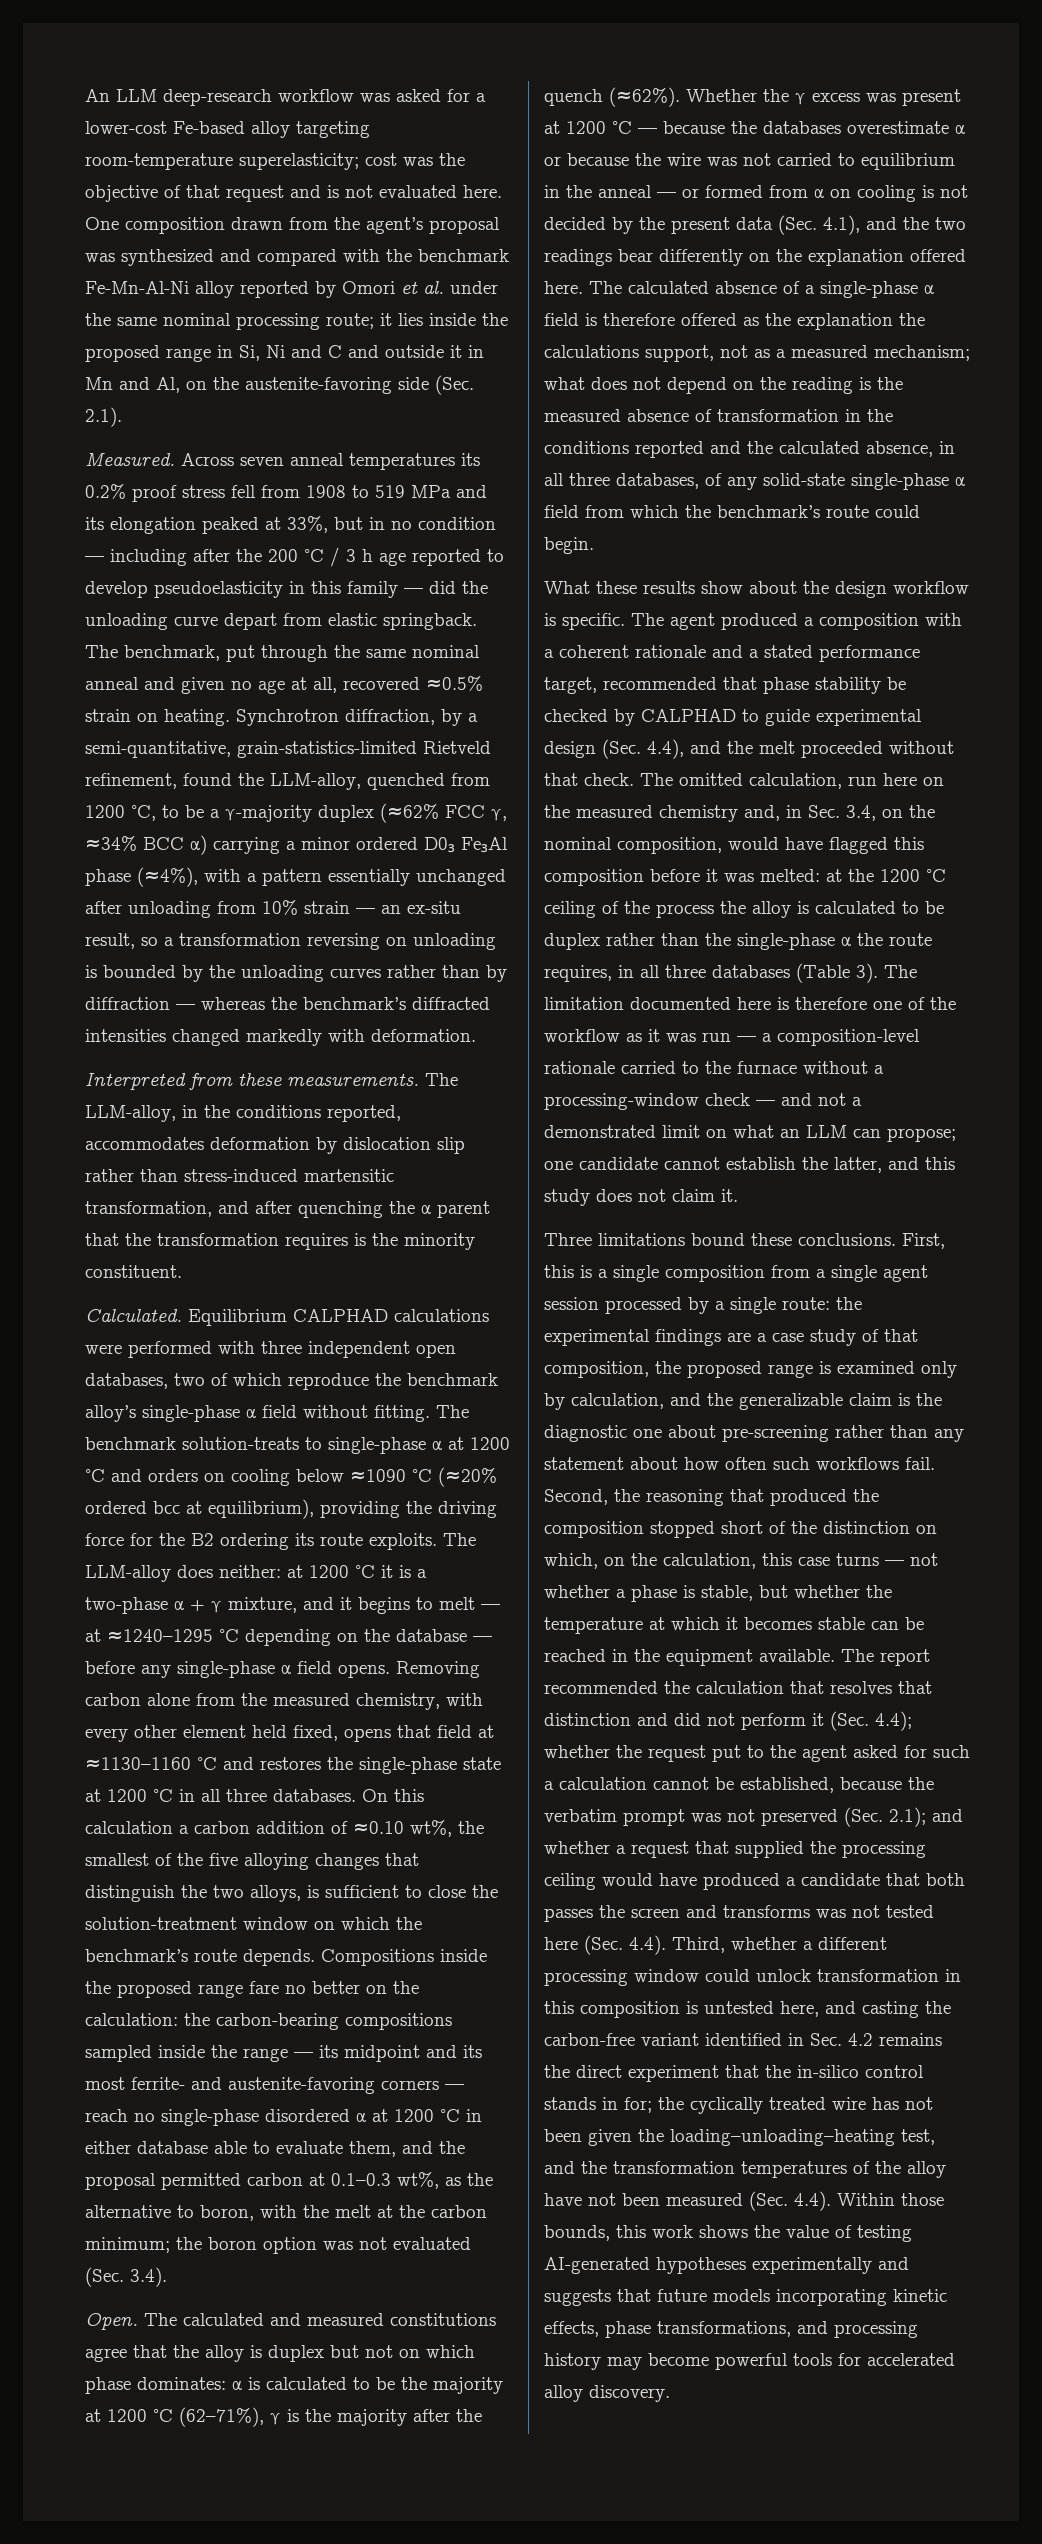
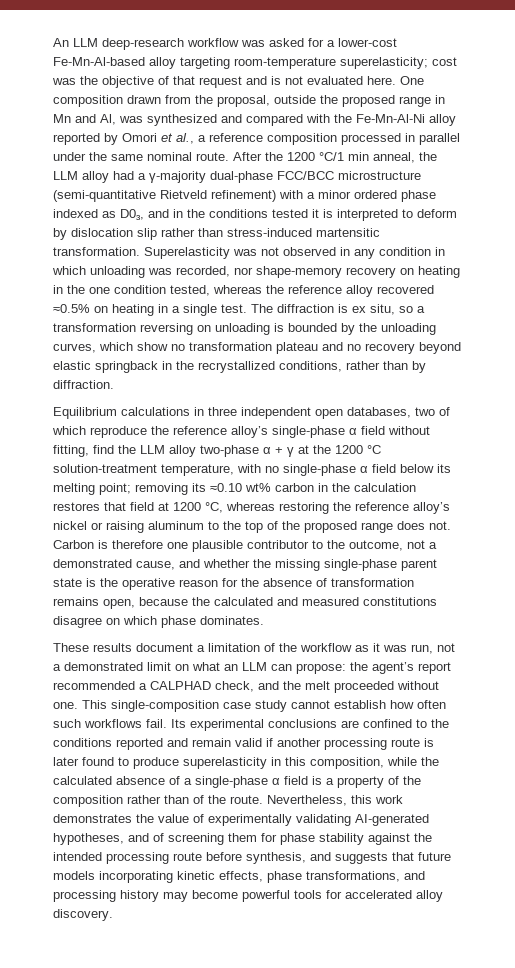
[173,121,245,134] Fe-based -> [53,57,145,66] Fe-Mn-Al-based
[366,217,500,234] agent’s proposal -> [217,95,445,107] [53,114,116,125] proposal, outside the proposed range in Mn and Al,
[418,249,509,262] benchmark -> (352, 118) none
[423,281,498,294] [85,313,508,330] [85,345,484,362] [85,375,474,395] [85,407,122,427] [85,452,480,470] [85,484,487,502] [85,516,496,534] [85,547,504,567] [85,581,488,598] [85,613,477,630] [85,645,480,662] [85,676,483,694] [85,709,478,726] [85,741,491,758] [85,773,490,790] [85,803,507,823] [85,835,508,855] [85,867,506,887] [85,900,461,918] [85,933,135,949] al. under the same nominal processing route; it lies inside the proposed range in Si, Ni and C and outside it in Mn and Al, on the austenite-favoring side (Sec. 2.1). // Measured. Across seven anneal temperatures its 0.2% proof stress fell from 1908 to 519 MPa and its elongation peaked at 33%, but in no condition — including after the 200 °C / 3 h age reported to develop pseudoelasticity in this family — did the unloading curve depart from elastic springback. The benchmark, put through the same nominal anneal and given no age at all, recovered ≈0.5% strain on heating. Synchrotron diffraction, by a semi-quantitative, grain-statistics-limited Rietveld refinement, found the LLM-alloy, quenched from 1200 °C, to be a γ-majority duplex (≈62% FCC γ, ≈34% BCC α) carrying a minor ordered D0₃ Fe₃Al phase (≈4%), with a pattern essentially unchanged after unloading from 10% strain — an ex-situ result, -> [176,133,460,145] [53,152,437,163] [53,171,421,183] [53,190,436,202] [53,209,457,221] [53,228,380,240] [53,247,445,259] [52,266,460,278] [53,285,434,297] [53,304,395,316] al., a reference composition processed in parallel under the same nominal route. After the 1200 °C/1 min anneal, the LLM alloy had a γ-majority dual-phase FCC/BCC microstructure (semi-quantitative Rietveld refinement) with a minor ordered phase indexed as D0₃, and in the conditions tested it is interpreted to deform by dislocation slip rather than stress-induced martensitic transformation. Superelasticity was not observed in any condition in which unloading was recorded, nor shape-memory recovery on heating in the one condition tested, whereas the reference alloy recovered ≈0.5% on heating in a single test. The diffraction is ex situ,
[330,965,507,982] [85,997,490,1010] [85,1029,476,1046] [85,1073,458,1090] [85,1105,401,1122] [85,1137,465,1154] [85,1169,394,1182] [85,1201,490,1218] [85,1233,475,1250] [85,1265,182,1278] [85,1309,489,1326] [85,1341,255,1358] curves rather than by diffraction — whereas the benchmark’s diffracted intensities changed markedly with deformation. // Interpreted from these measurements. The LLM-alloy, in the conditions reported, accommodates deformation by dislocation slip rather than stress-induced martensitic transformation, and after quenching the α parent that the transformation requires is the minority constituent. // Calculated. Equilibrium CALPHAD calculations were performed with -> [53,342,461,354] [53,361,426,373] [53,380,114,389] [53,407,204,419] curves, which show no transformation plateau and no recovery beyond elastic springback in the recrystallized conditions, rather than by diffraction. // Equilibrium calculations in
[407,1373,498,1386] benchmark -> [173,426,227,435] reference
[374,1405,469,1422] [85,1437,510,1454] [85,1467,497,1487] [85,1499,497,1519] [85,1533,476,1550] [85,1565,427,1582] [85,1597,500,1614] [85,1629,492,1646] [85,1661,480,1678] [85,1693,483,1710] [85,1725,494,1742] [85,1757,501,1774] [85,1789,424,1802] [85,1820,484,1837] [85,1853,419,1870] [85,1885,498,1902] [85,1917,422,1930] [85,1949,487,1966] [85,1981,419,1998] [85,2013,452,2030] [85,2045,482,2062] [85,2077,464,2094] [85,2109,482,2126] [85,2141,465,2157] [85,2172,493,2190] [85,2205,487,2221] [85,2237,471,2254] [85,2267,167,2287] [85,2313,496,2330] [85,2345,475,2362] [85,2377,503,2394] [85,2407,482,2427] [544,87,961,107] [544,121,965,134] [544,153,955,170] [544,185,968,202] [544,215,966,235] [544,249,966,266] [544,281,934,298] [544,313,925,330] [544,345,970,362] [544,377,903,394] [544,409,893,422] [544,441,955,458] [544,473,965,490] [544,505,920,518] [544,537,594,554] [544,581,969,598] [544,613,962,630] [544,645,920,662] [544,677,906,694] [544,709,922,726] [544,739,954,759] [544,773,944,789] [544,805,935,822] [544,837,924,854] [544,869,946,886] [544,901,944,918] [544,933,932,950] [544,963,917,983] [544,997,902,1010] fitting. The benchmark solution-treats to single-phase α at 1200 °C and orders on cooling below ≈1090 °C (≈20% ordered bcc at equilibrium), providing the driving force for the B2 ordering its route exploits. The LLM-alloy does neither: at 1200 °C it is a two-phase α + γ mixture, and it begins to melt — at ≈1240–1295 °C depending on the database — before any single-phase α field opens. Removing carbon alone from the measured chemistry, with every other element held fixed, opens that field at ≈1130–1160 °C and restores the single-phase state at 1200 °C in all three databases. On this calculation a carbon addition of ≈0.10 wt%, the smallest of the five alloying changes that distinguish the two alloys, is sufficient to close the solution-treatment window on which the benchmark’s route depends. Compositions inside the proposed range fare no better on the calculation: the carbon-bearing compositions sampled inside the range — its midpoint and its most ferrite- and austenite-favoring corners — reach no single-phase disordered α at 1200 °C in either database able to evaluate them, and the proposal permitted carbon at 0.1–0.3 wt%, as the alternative to boron, with the melt at the carbon minimum; the boron option was not evaluated (Sec. 3.4). // Open. The calculated and measured constitutions agree that the alloy is duplex but not on which phase dominates: α is calculated to be the majority at 1200 °C (62–71%), γ is the majority after the quench (≈62%). Whether the γ excess was present at 1200 °C — because the databases overestimate α or because the wire was not carried to equilibrium in the anneal — or formed from α on cooling is not decided by the present data (Sec. 4.1), and the two readings bear differently on the explanation offered here. The calculated absence of a single-phase α field is therefore offered as the explanation the calculations support, not as a measured mechanism; what does not depend on the reading is the measured absence of transformation in the conditions reported and the calculated absence, in all three databases, of any solid-state single-phase α field from which the benchmark’s route could begin. // What these results show about the design workflow is specific. The agent produced a composition with a coherent rationale and a stated performance target, recommended that phase stability be checked by CALPHAD to guide experimental design (Sec. 4.4), and the melt proceeded without that check. The omitted calculation, run here on the measured chemistry and, in Sec. 3.4, on the nominal composition, would have flagged this composition before it was melted: at the 1200 °C ceiling of the process the alloy is calculated to be duplex rather than the single-phase α the route requires, in all three databases (Table 3). The limitation documented here is therefore one -> [53,445,381,457] [53,464,451,476] [53,483,416,495] [53,502,450,514] [53,521,451,533] [53,540,437,552] [53,559,437,571] [53,578,414,590] [53,597,437,609] [53,616,264,628] [53,643,260,652] fitting, find the LLM alloy two-phase α + γ at the 1200 °C solution-treatment temperature, with no single-phase α field below its melting point; removing its ≈0.10 wt% carbon in the calculation restores that field at 1200 °C, whereas restoring the reference alloy’s nickel or raising aluminum to the top of the proposed range does not. Carbon is therefore one plausible contributor to the outcome, not a demonstrated cause, and whether the missing single-phase parent state is the operative reason for the absence of transformation remains open, because the calculated and measured constitutions disagree on which phase dominates. // These results document a limitation
[702,1029,920,1046] [544,1061,884,1074] [544,1093,812,1110] run — a composition-level rationale carried to the furnace without a processing-window check — and -> [411,644,433,654] run,
[887,1128,956,1142] [544,1157,955,1173] [544,1189,738,1206] [544,1233,945,1249] [544,1265,928,1282] [544,1297,862,1314] [544,1329,918,1346] [544,1361,957,1378] [544,1393,942,1410] [544,1425,964,1442] [544,1457,678,1470] propose; one candidate cannot establish the latter, and this study does not claim it. // Three limitations bound these conclusions. First, this is a single composition from a single agent session processed by a single route: the experimental findings are a case study of that composition, the proposed range is examined only by calculation, and the generalizable claim is the diagnostic one about pre-screening rather than any statement about -> [296,662,451,674] [53,681,439,693] [53,700,386,712] propose: the agent’s report recommended a CALPHAD check, and the melt proceeded without one. This single-composition case study cannot establish
[544,1489,879,1506] [544,1521,937,1538] [544,1553,938,1569] [544,1585,892,1602] [544,1617,924,1634] [544,1649,930,1666] [544,1681,932,1694] [544,1711,912,1731] [544,1745,970,1762] [544,1777,934,1793] [544,1807,963,1827] [544,1841,926,1858] [544,1873,965,1890] [544,1905,934,1922] [544,1935,887,1955] [544,1969,961,1986] [544,2001,951,2018] [544,2033,942,2046] [544,2065,924,2082] [544,2097,933,2114] [544,2129,935,2146] [544,2161,946,2178] [544,2191,944,2211] [544,2225,610,2241] Second, the reasoning that produced the composition stopped short of the distinction on which, on the calculation, this case turns — not whether a phase is stable, but whether the temperature at which it becomes stable can be reached in the equipment available. The report recommended the calculation that resolves that distinction and did not perform it (Sec. 4.4); whether the request put to the agent asked for such a calculation cannot be established, because the verbatim prompt was not preserved (Sec. 2.1); and whether a request that supplied the processing ceiling would have produced a candidate that both passes the screen and transforms was not tested here (Sec. 4.4). Third, whether a different processing window could unlock transformation in this composition is untested here, and casting the carbon-free variant identified in Sec. 4.2 remains the direct experiment that the in-silico control stands in for; the cyclically treated wire has not been given the loading–unloading–heating test, and the transformation temperatures of the alloy have not been measured (Sec. 4.4). Within those bounds, -> [171,719,449,731] [53,738,434,750] [53,757,439,769] [53,776,421,788] [53,795,347,807] Its experimental conclusions are confined to the conditions reported and remain valid if another processing route is later found to produce superelasticity in this composition, while the calculated absence of a single-phase α field is a property of the composition rather than of the route. Nevertheless,
[699,2225,748,2238] shows -> [53,814,132,823] demonstrates
[857,2225,912,2242] [544,2257,872,2274] testing AI-generated hypotheses experimentally -> [208,814,429,826] [53,833,432,845] [53,852,306,864] experimentally validating AI-generated hypotheses, and of screening them for phase stability against the intended processing route before synthesis,

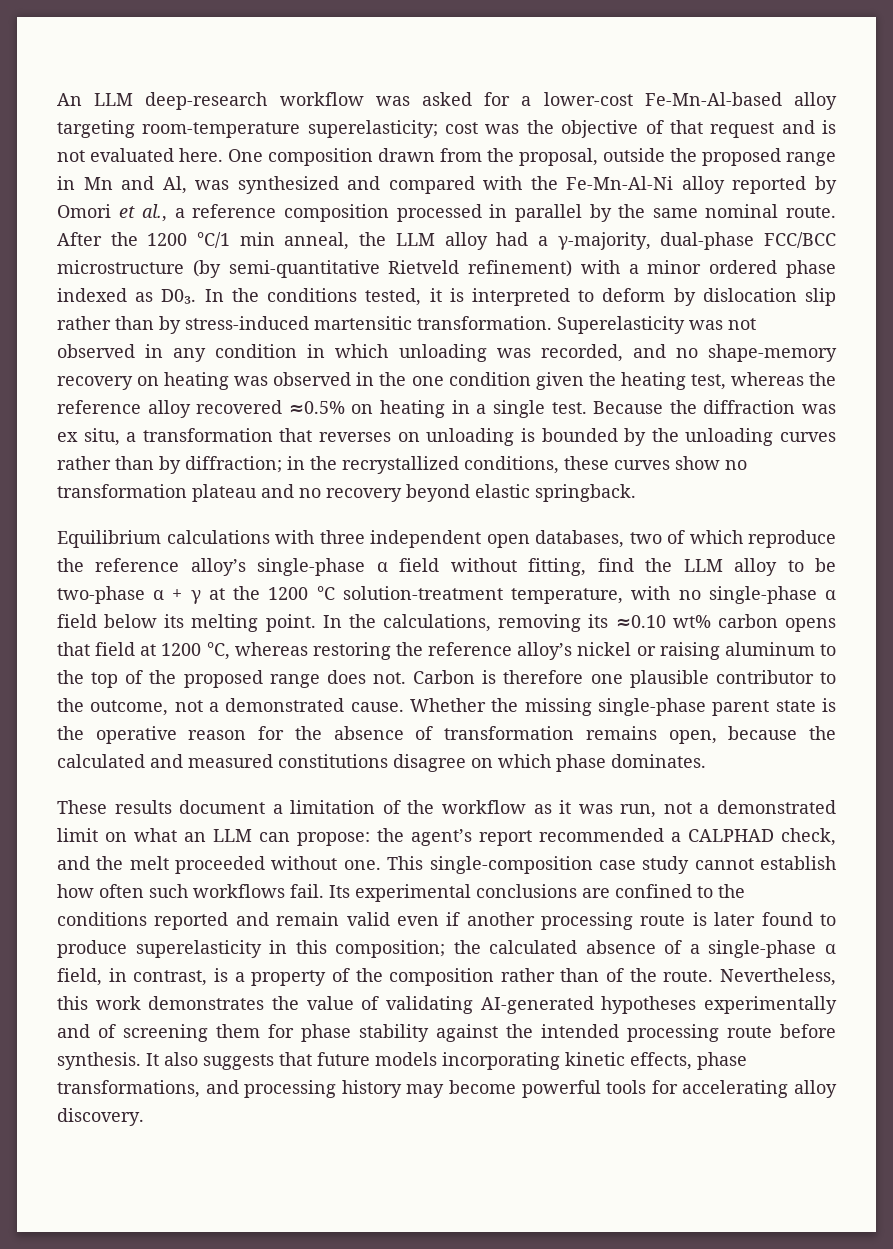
[53,152,86,161] under -> [589,204,612,222] by
[149,171,206,183] γ-majority -> [557,232,651,250] γ-majority,
[53,190,156,202] (semi-quantitative -> [192,260,380,278] (by semi-quantitative
[120,209,308,220] D0₃, and in the conditions tested -> [161,288,422,306] D0₃. In the conditions tested,
(223, 232) none -> [159,316,181,334] by
[234,267,253,275] nor -> [632,344,698,358] and no
(460, 272) none -> [234,372,352,386] was observed
[170,285,210,296] tested, -> [535,372,726,390] given the heating test,
[251,304,348,313] The diffraction is -> [593,400,837,414] Because the diffraction was
[399,306,413,313] so -> (120, 437) none
[140,323,193,335] reversing -> [279,428,392,442] that reverses
[53,342,133,353] curves, which -> [780,432,837,442] [57,456,670,474] curves rather than by diffraction; in the recrystallized conditions, these curves
[95,361,426,373] [53,380,114,389] springback in the recrystallized conditions, rather than by diffraction. -> [535,484,636,502] springback.
[194,407,204,416] in -> [275,530,314,544] with
(196, 451) none -> [787,558,836,572] to be
[99,483,131,495] point; -> [265,614,492,632] point. In the calculations,
[318,483,416,492] [53,502,100,511] in the calculation restores -> [785,618,837,632] opens
[136,559,250,570] cause, and whether -> [350,698,486,712] cause. Whether
(262, 742) none -> [396,916,439,926] even
[310,757,417,769] composition, while -> [335,940,446,958] composition;
[284,776,308,785] field -> [57,968,208,986] field, in contrast,
[208,814,292,826] experimentally -> (380, 1003) none
[53,833,124,845] hypotheses, -> [601,996,837,1014] hypotheses experimentally
[246,852,331,864] synthesis, and -> [57,1052,198,1070] synthesis. It also
[345,890,412,899] accelerated -> [682,1080,789,1098] accelerating

